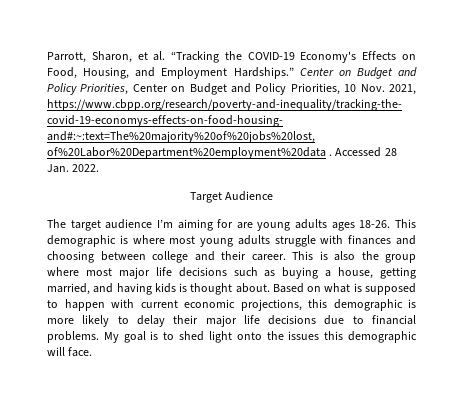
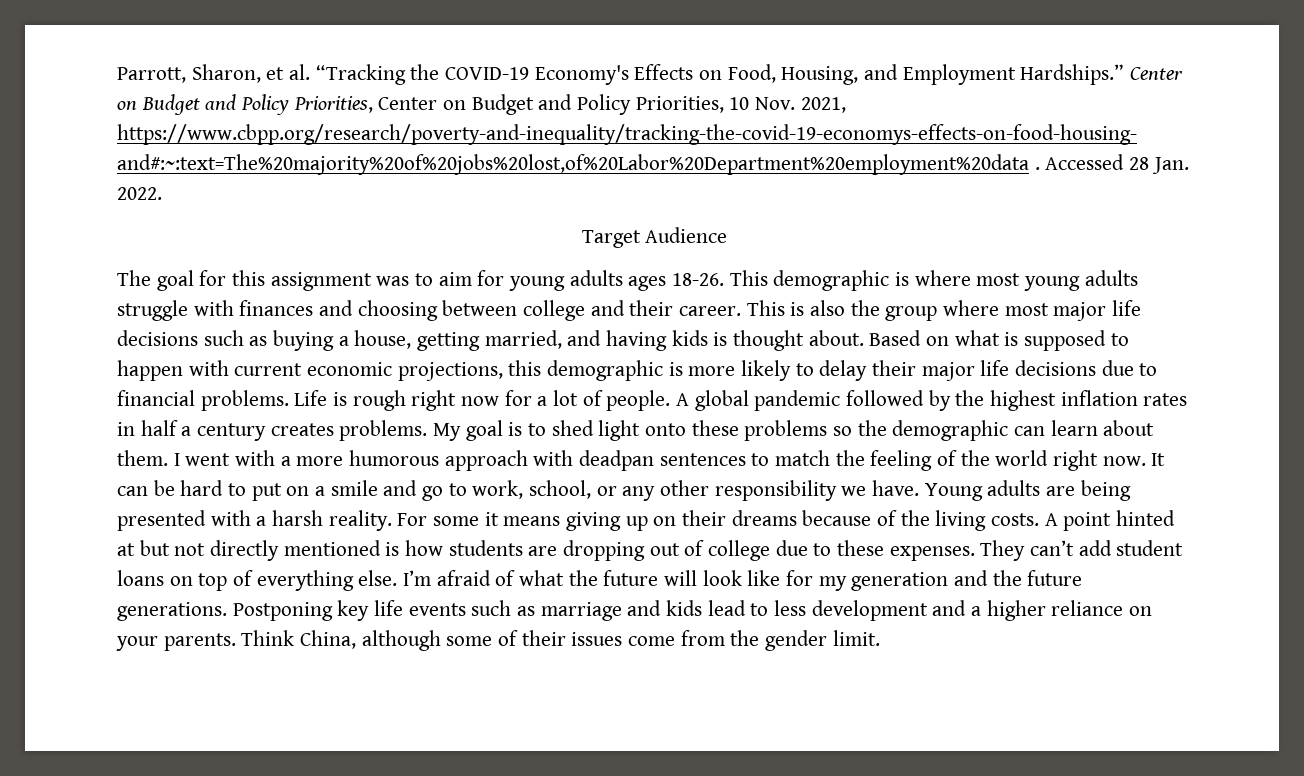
[70,219,253,231] target audience I’m aiming for are -> [156,270,505,291] goal for this assignment was to aim for
(99, 337) none -> [294,390,1188,411] [117,420,428,441] Life is rough right now for a lot of people. A global pandemic followed by the highest inflation rates in half a century creates problems.
[266,331,417,343] [47,347,93,357] the issues this demographic will face. -> [691,420,1155,441] [117,450,1166,471] [117,480,1131,501] [117,510,1176,531] [117,540,1184,561] [117,570,1083,591] [117,600,1153,621] [116,630,880,651] these problems so the demographic can learn about them. I went with a more humorous approach with deadpan sentences to match the feeling of the world right now. It can be hard to put on a smile and go to work, school, or any other responsibility we have. Young adults are being presented with a harsh reality. For some it means giving up on their dreams because of the living costs. A point hinted at but not directly mentioned is how students are dropping out of college due to these expenses. They can’t add student loans on top of everything else. I’m afraid of what the future will look like for my generation and the future generations. Postponing key life events such as marriage and kids lead to less development and a higher reliance on your parents. Think China, although some of their issues come from the gender limit.

